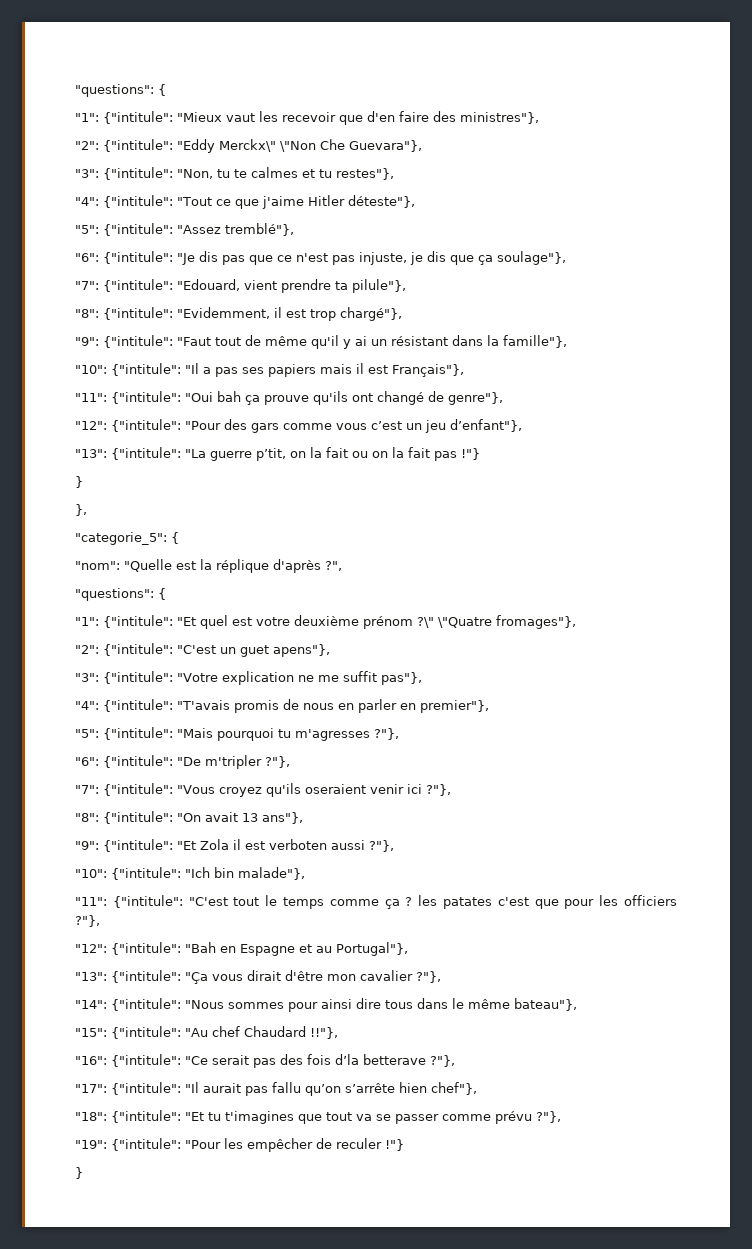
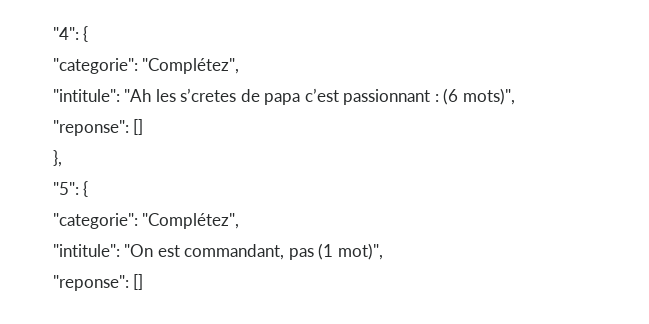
[75,84,166,97] [75,111,539,125] [75,139,422,153] [75,167,394,180] [75,195,415,209] [75,223,294,236] [75,251,566,265] [75,279,406,293] [75,307,402,321] [75,335,567,349] [75,363,464,377] [75,391,503,405] [75,419,522,433] [75,447,480,461] [75,476,83,488] "questions": { // "1": {"intitule": "Mieux vaut les recevoir que d'en faire des ministres"}, // "2": {"intitule": "Eddy Merckx\" \"Non Che Guevara"}, // "3": {"intitule": "Non, tu te calmes et tu restes"}, // "4": {"intitule": "Tout ce que j'aime Hitler déteste"}, // "5": {"intitule": "Assez tremblé"}, // "6": {"intitule": "Je dis pas que ce n'est pas injuste, je dis que ça soulage"}, // "7": {"intitule": "Edouard, vient prendre ta pilule"}, // "8": {"intitule": "Evidemment, il est trop chargé"}, // "9": {"intitule": "Faut tout de même qu'il y ai un résistant dans la famille"}, // "10": {"intitule": "Il a pas ses papiers mais il est Français"}, // "11": {"intitule": "Oui bah ça prouve qu'ils ont changé de genre"}, // "12": {"intitule": "Pour des gars comme vous c’est un jeu d’enfant"}, // "13": {"intitule": "La guerre p’tit, on la fait ou on la fait pas !"} // } -> [53,26,89,42] [53,58,240,74] [53,88,515,105] [53,119,144,136] "4": { // "categorie": "Complétez", // "intitule": "Ah les s’cretes de papa c’est passionnant : (6 mots)", // "reponse": []
[75,532,179,545] [75,559,342,573] [75,588,166,601] [75,615,576,629] [75,643,330,657] [75,671,422,685] [75,699,489,713] [75,727,399,741] [75,755,290,769] [75,783,451,797] [75,811,303,824] [75,839,394,852] [75,867,305,880] [75,895,677,909] [75,915,100,927] [75,942,408,956] [75,970,441,984] [75,998,577,1012] [75,1026,338,1039] [75,1054,455,1068] [75,1082,477,1096] [75,1110,561,1124] [75,1138,404,1152] [75,1167,83,1179] "categorie_5": { // "nom": "Quelle est la réplique d'après ?", // "questions": { // "1": {"intitule": "Et quel est votre deuxième prénom ?\" \"Quatre fromages"}, // "2": {"intitule": "C'est un guet apens"}, // "3": {"intitule": "Votre explication ne me suffit pas"}, // "4": {"intitule": "T'avais promis de nous en parler en premier"}, // "5": {"intitule": "Mais pourquoi tu m'agresses ?"}, // "6": {"intitule": "De m'tripler ?"}, // "7": {"intitule": "Vous croyez qu'ils oseraient venir ici ?"}, // "8": {"intitule": "On avait 13 ans"}, // "9": {"intitule": "Et Zola il est verboten aussi ?"}, // "10": {"intitule": "Ich bin malade"}, // "11": {"intitule": "C'est tout le temps comme ça ? les patates c'est que pour les officiers ?"}, // "12": {"intitule": "Bah en Espagne et au Portugal"}, // "13": {"intitule": "Ça vous dirait d'être mon cavalier ?"}, // "14": {"intitule": "Nous sommes pour ainsi dire tous dans le même bateau"}, // "15": {"intitule": "Au chef Chaudard !!"}, // "16": {"intitule": "Ce serait pas des fois d’la betterave ?"}, // "17": {"intitule": "Il aurait pas fallu qu’on s’arrête hien chef"}, // "18": {"intitule": "Et tu t'imagines que tout va se passer comme prévu ?"}, // "19": {"intitule": "Pour les empêcher de reculer !"} // } -> [53,181,89,197] [53,213,240,229] [53,243,383,260] [53,274,144,291] "5": { // "categorie": "Complétez", // "intitule": "On est commandant, pas (1 mot)", // "reponse": []

